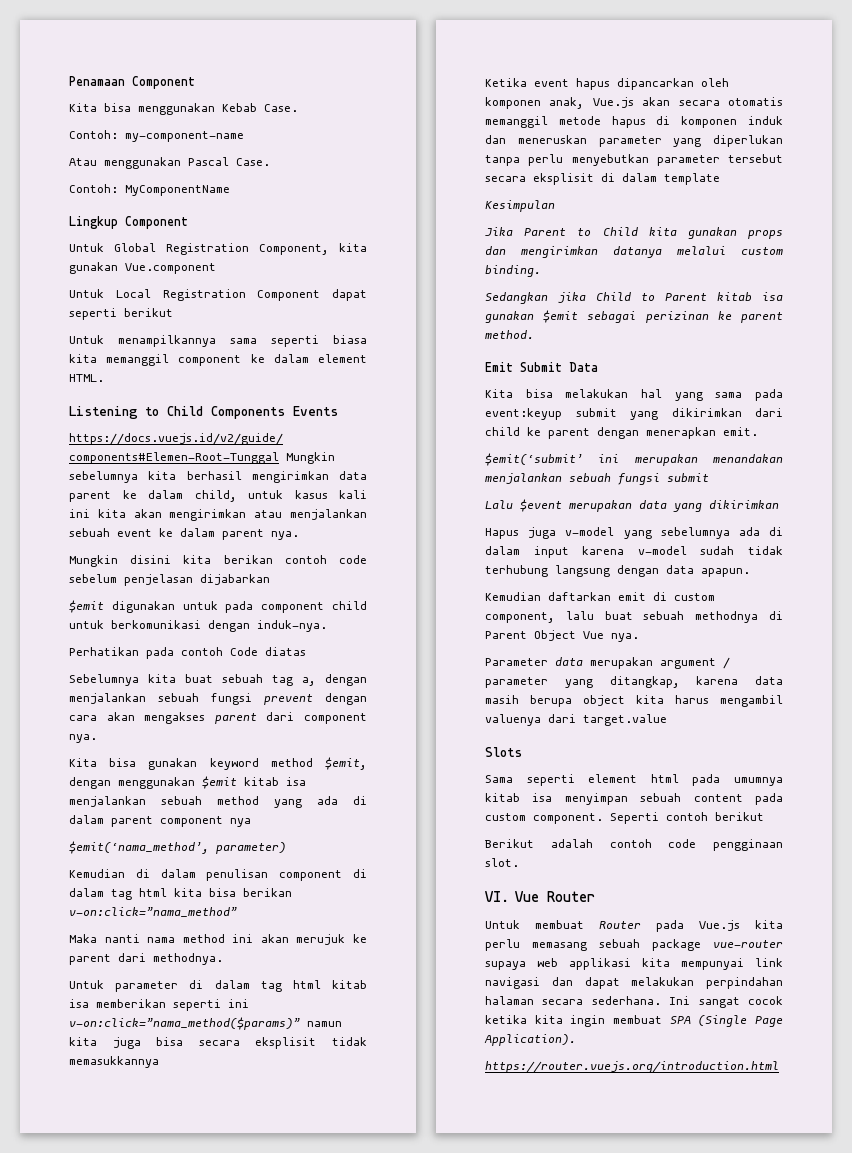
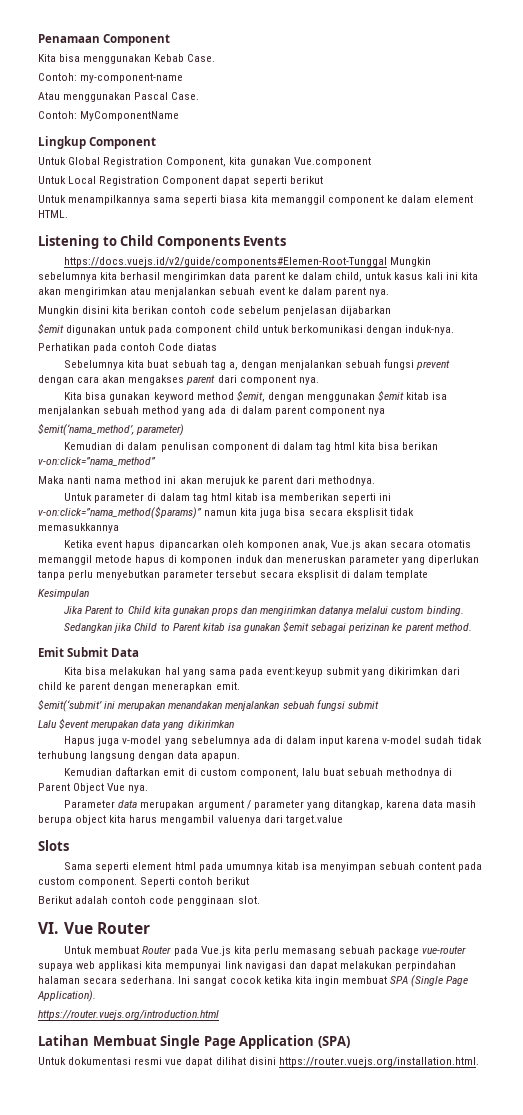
(779, 1067) none -> [38,1035,350,1049] [38,1057,479,1067] // Latihan Membuat Single Page Application (SPA) // Untuk dokumentasi resmi vue dapat dilihat disini https://router.vuejs.org/installation.html.

